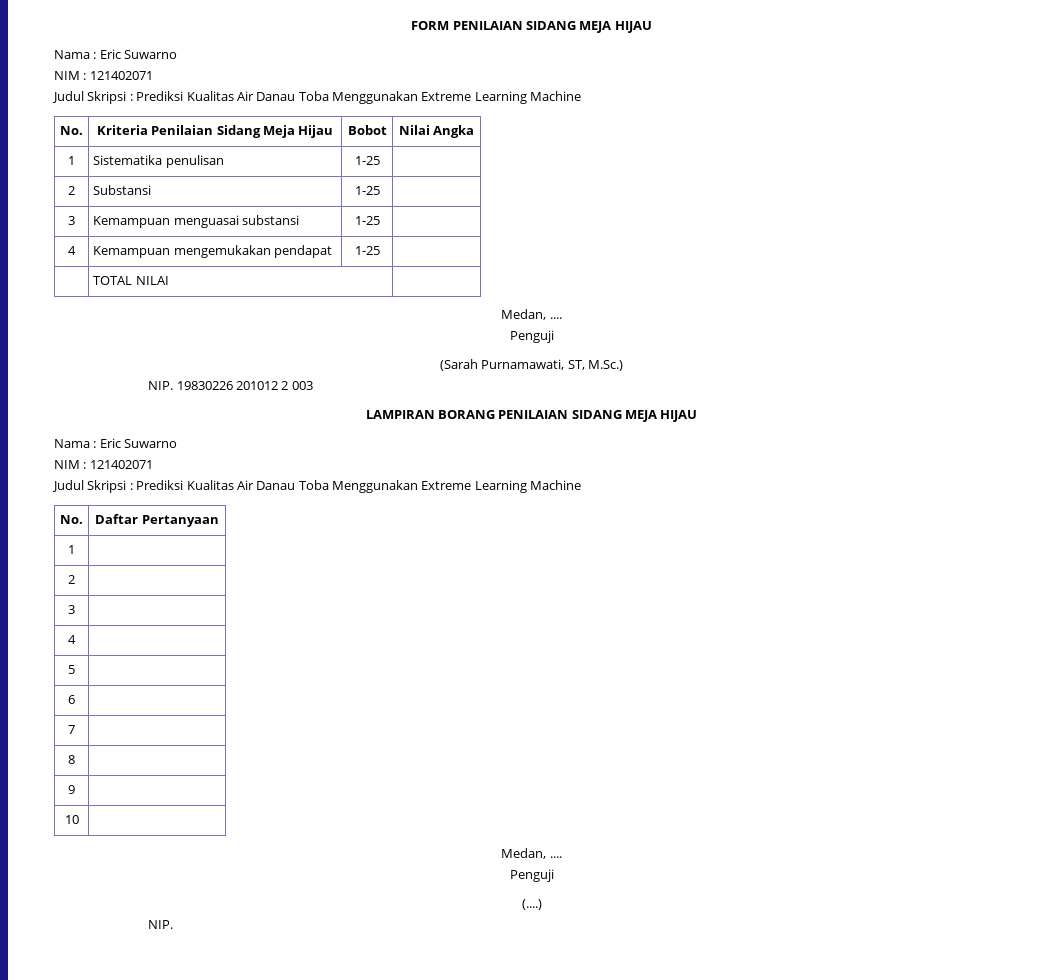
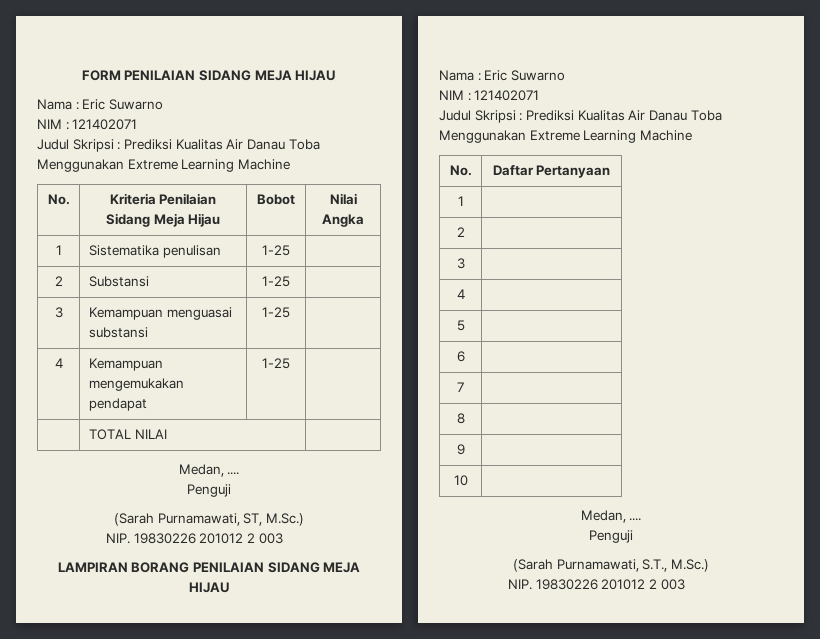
[521,899,542,910] [148,920,174,929] (....) // NIP. -> [513,559,709,572] [508,579,685,590] (Sarah Purnamawati, S.T., M.Sc.) // NIP. 19830226 201012 2 003

